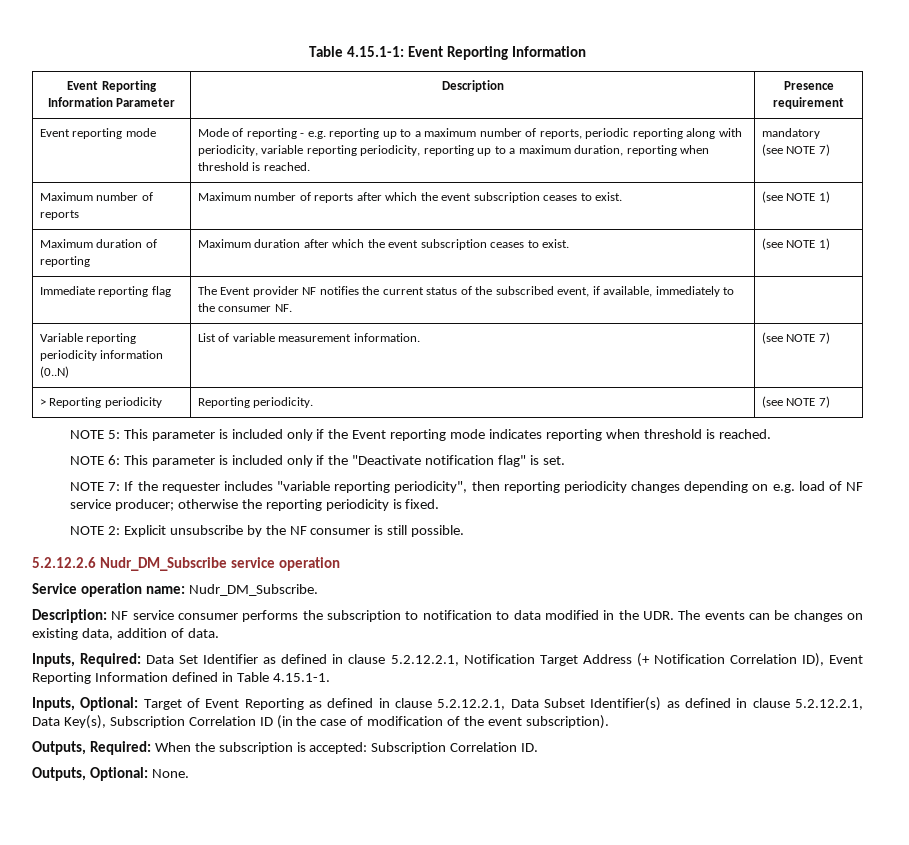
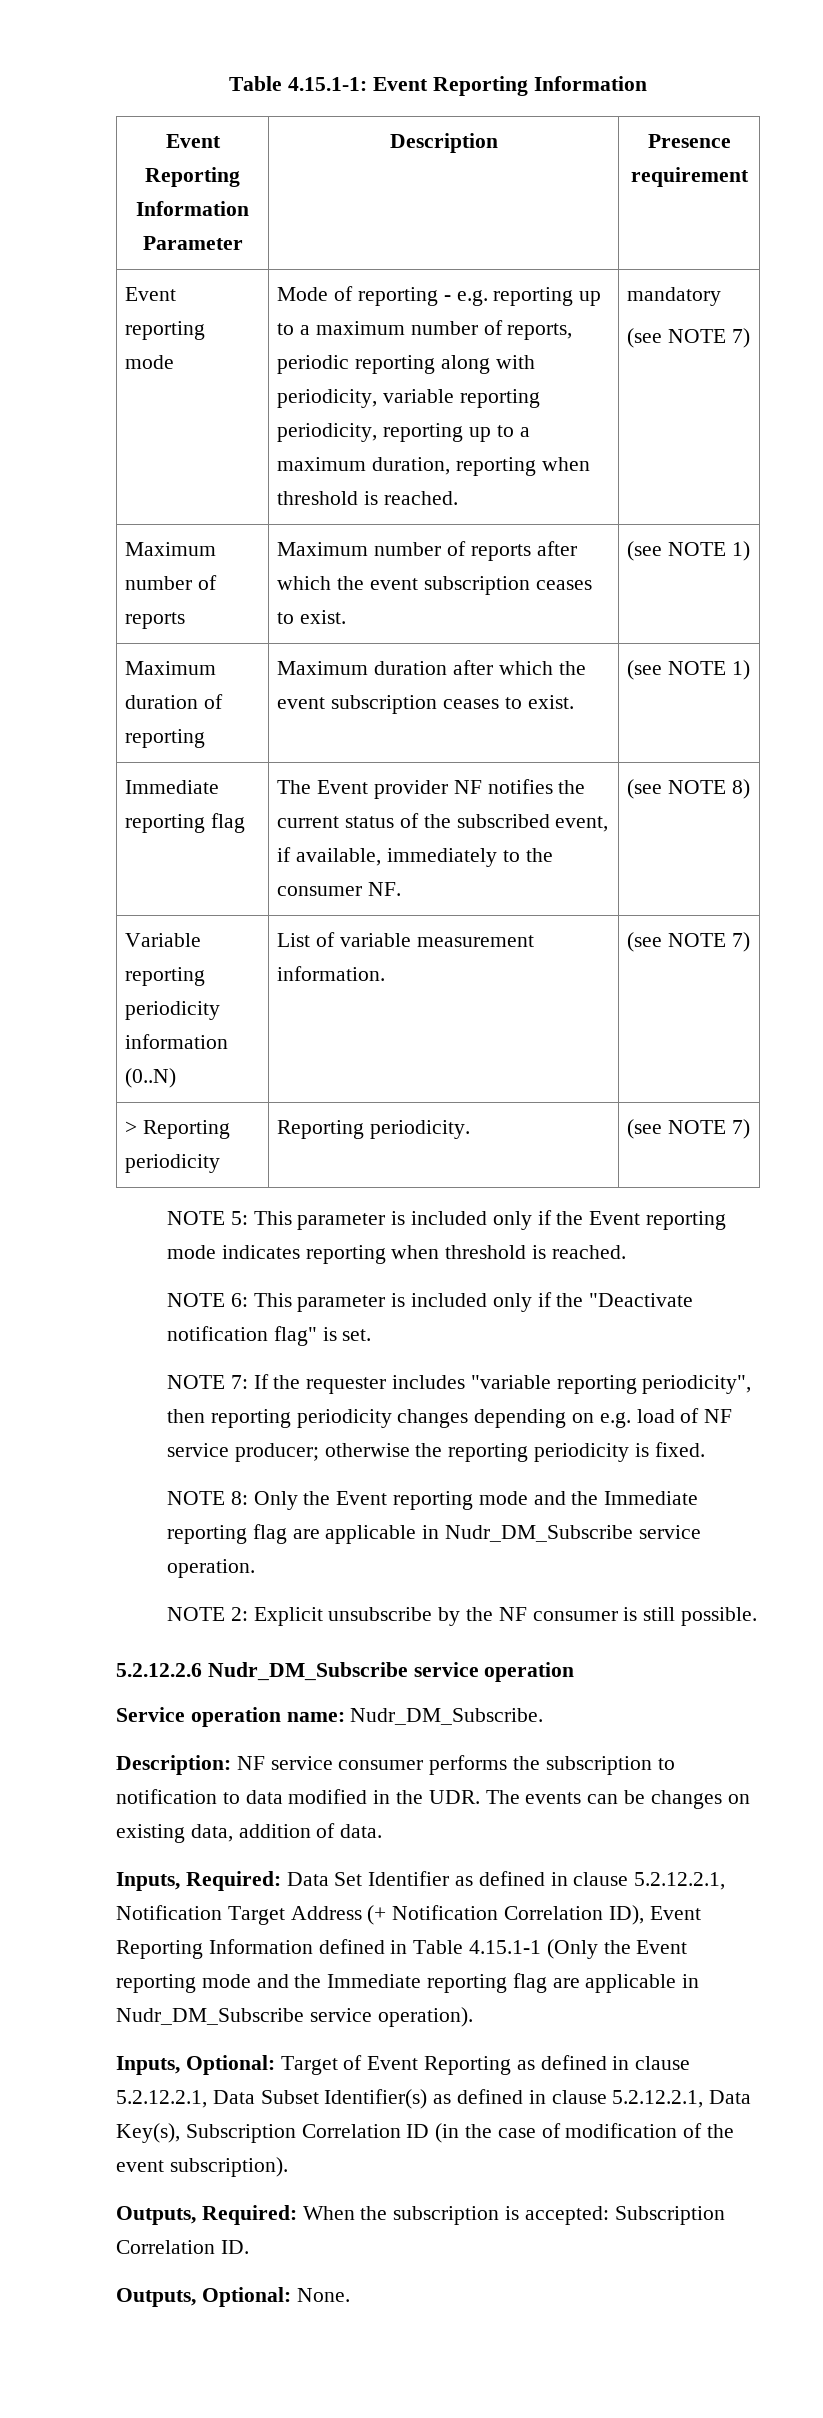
(292, 308) none -> [627,779,750,799] (see NOTE 8)
(440, 504) none -> [166,1491,699,1510] [166,1524,701,1544] [166,1559,255,1578] // NOTE 8: Only the Event reporting mode and the Immediate reporting flag are applicable in Nudr_DM_Subscribe service operation.
[272,673,330,682] 4.15.1-1. -> [469,1939,688,1959] [116,1973,700,1993] [116,2007,473,2027] 4.15.1-1 (Only the Event reporting mode and the Immediate reporting flag are applicable in Nudr_DM_Subscribe service operation).

